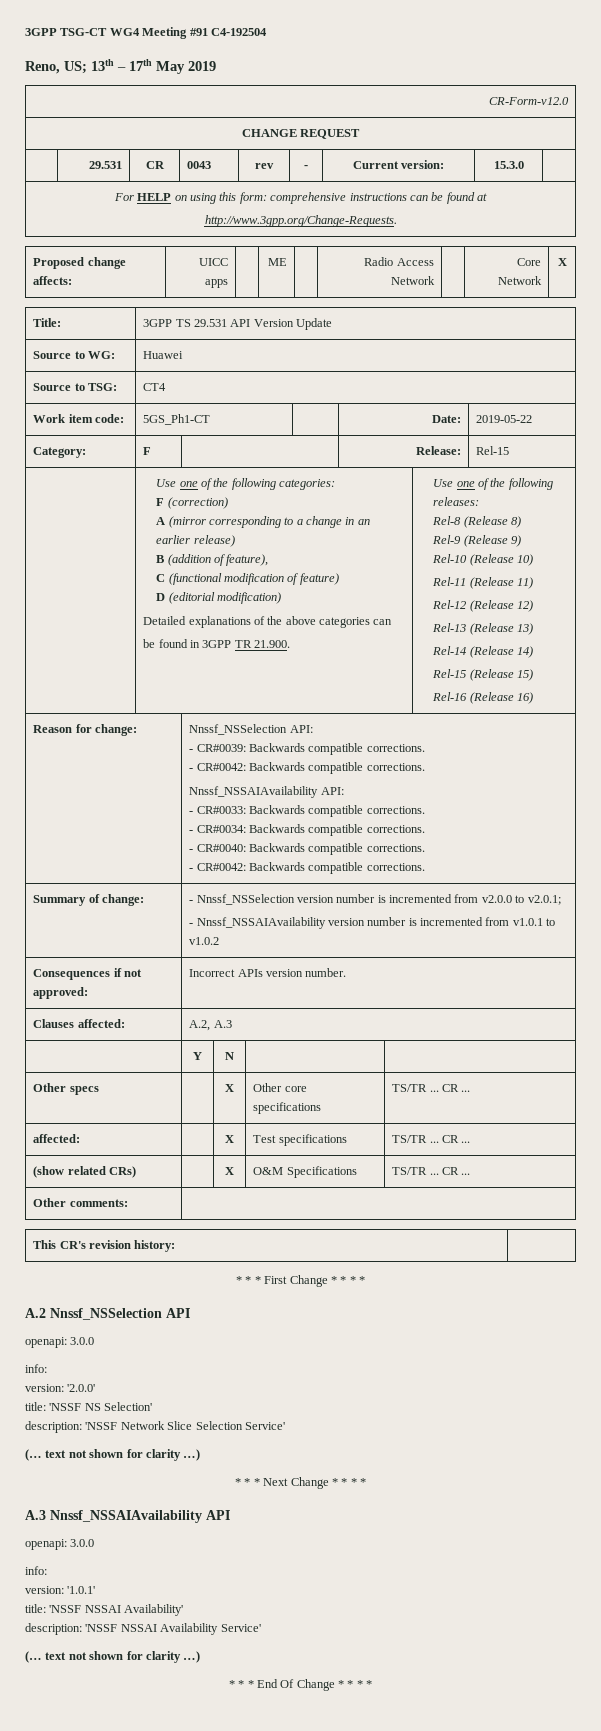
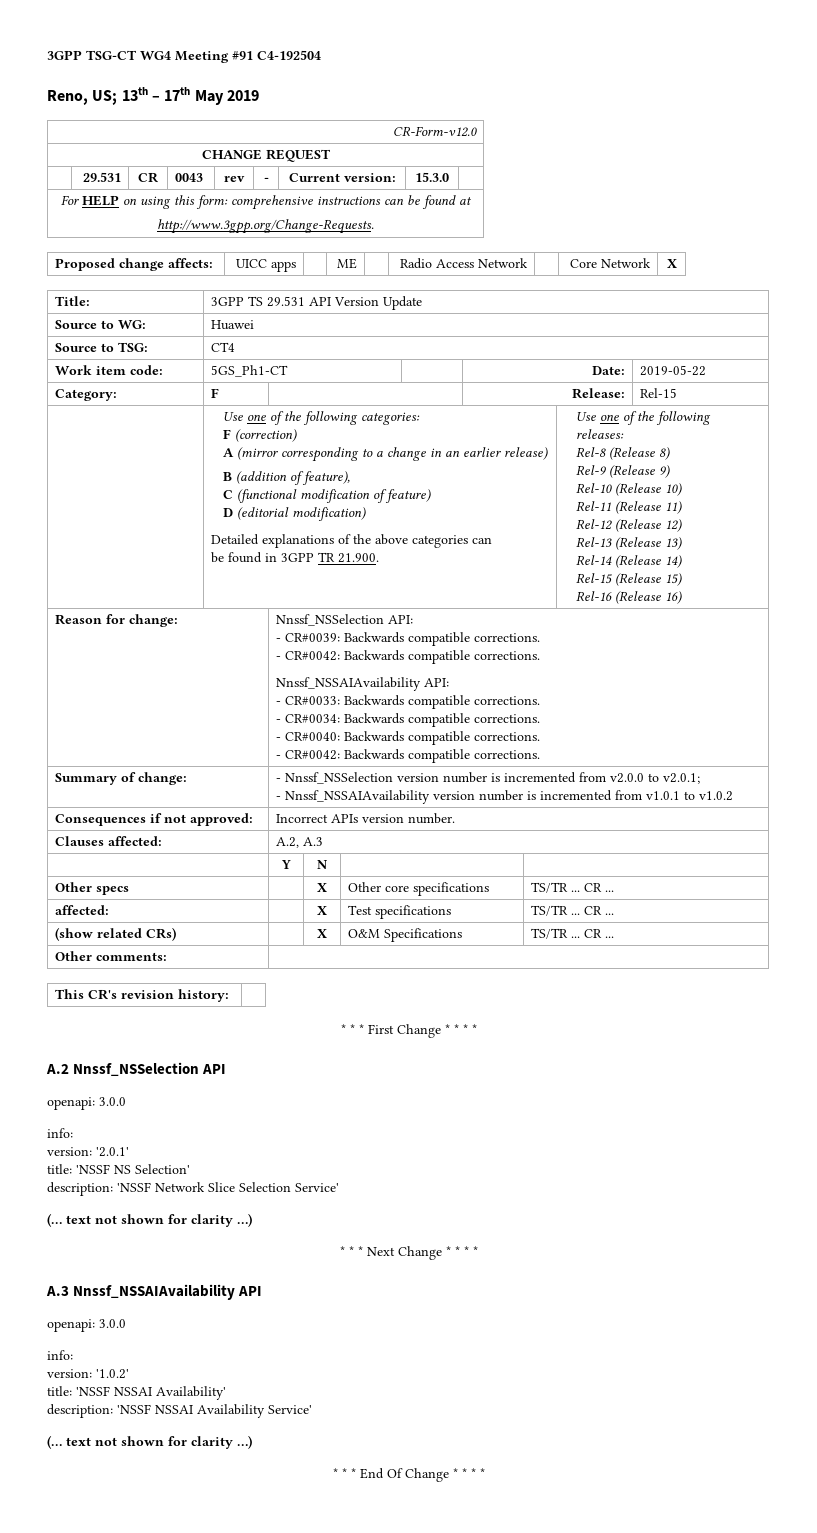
[67,1384,96,1392] '2.0.0' -> [96,1147,129,1157] '2.0.1'
[67,1586,96,1594] '1.0.1' -> [96,1369,129,1379] '1.0.2'

